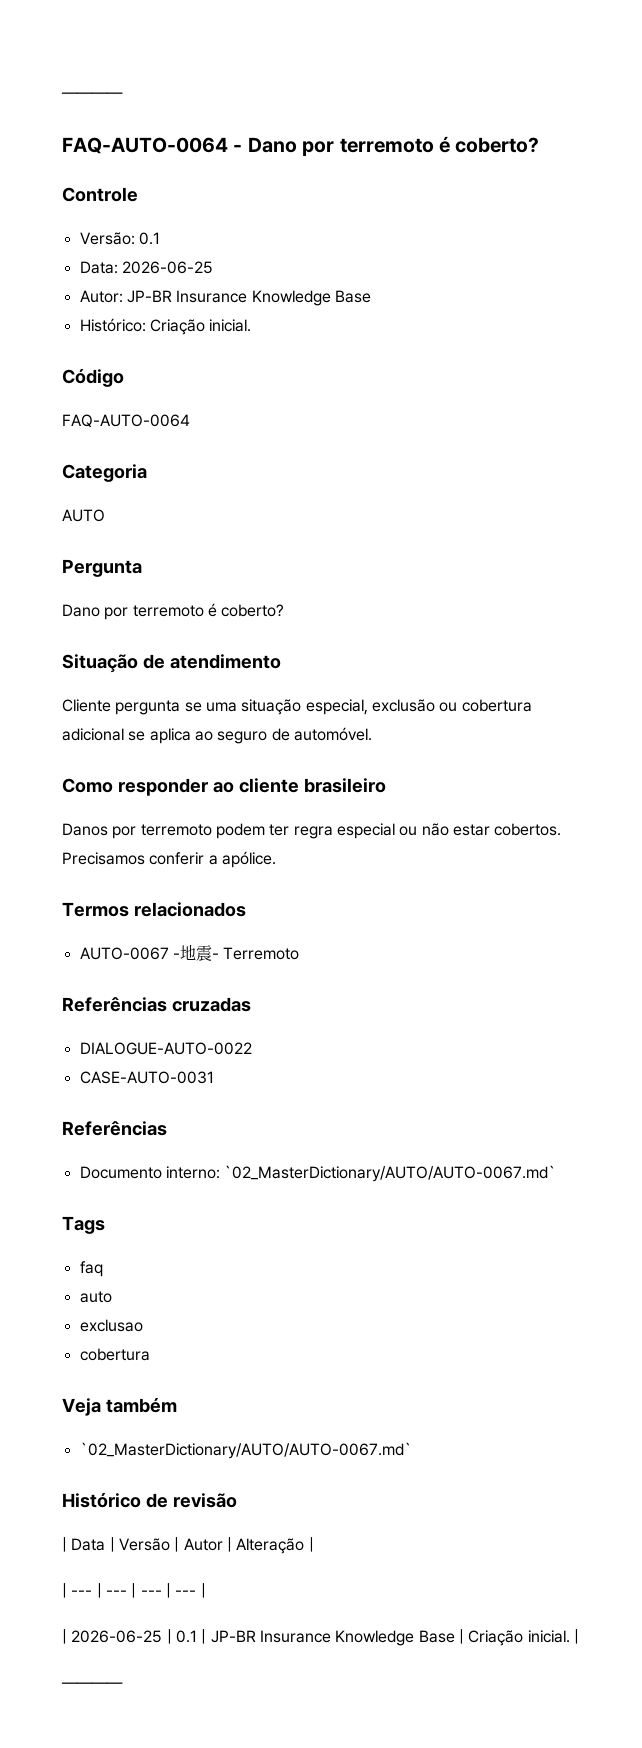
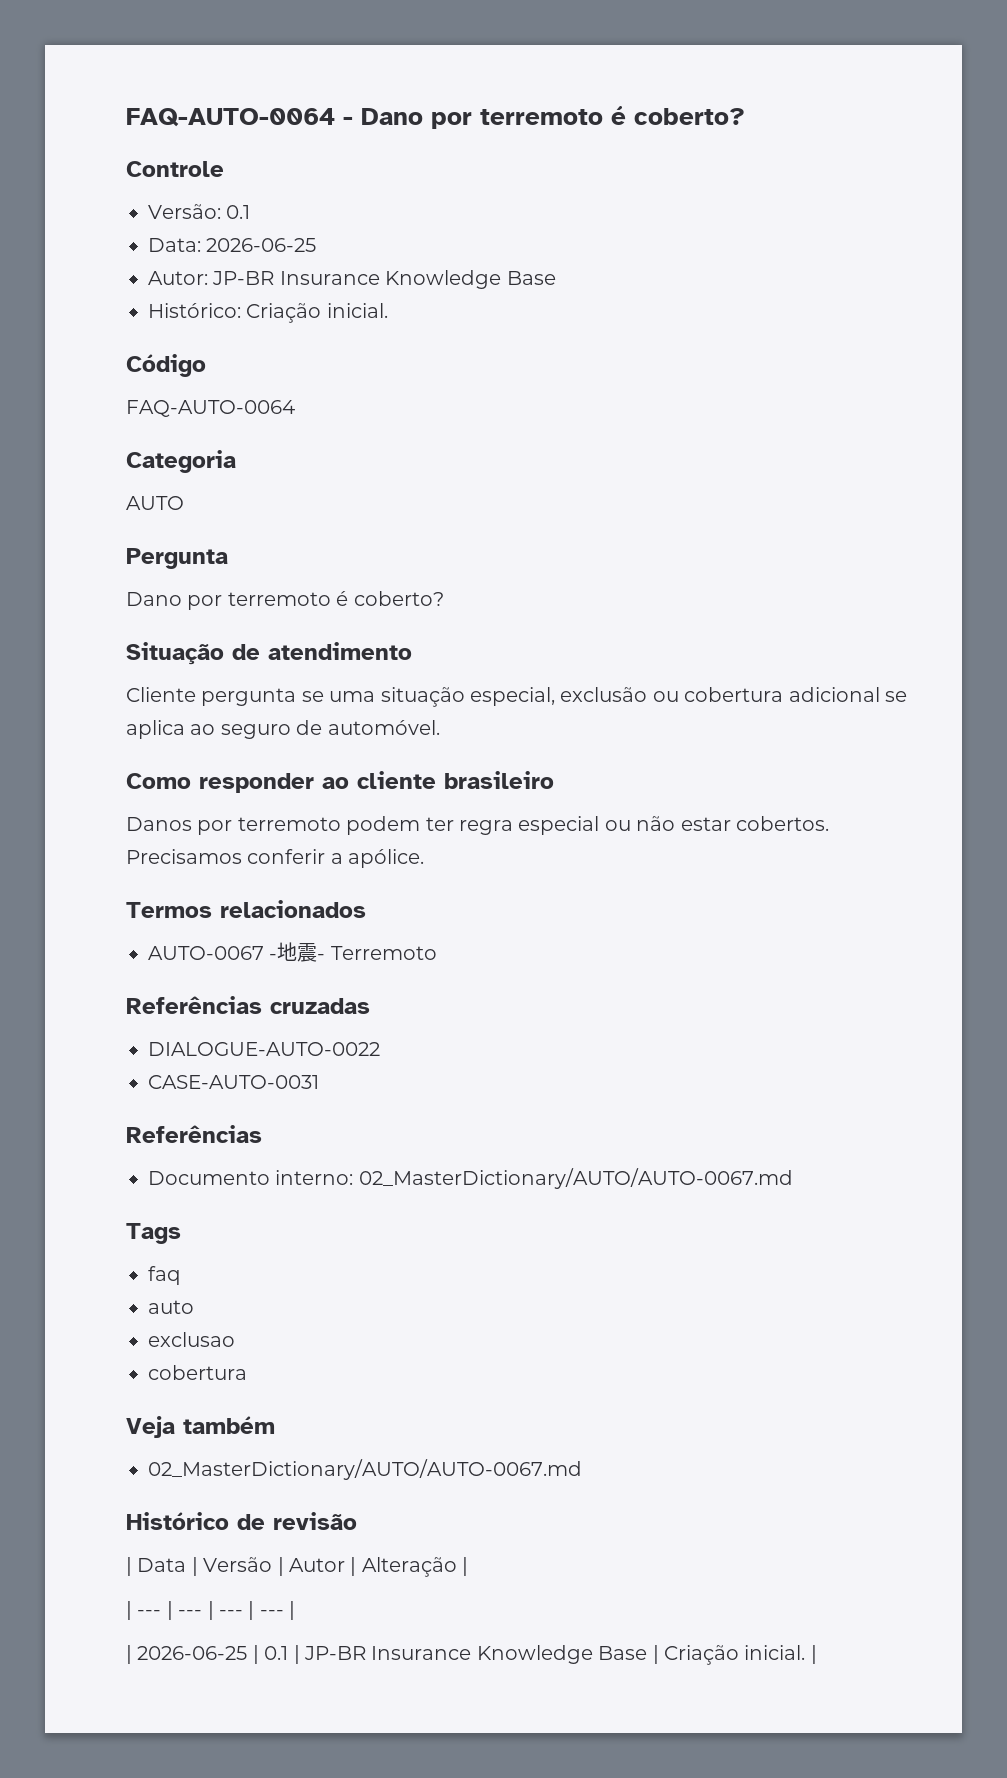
[61,92,123,98] ———— // -> (126, 117) none
[224,1165,557,1182] `02_MasterDictionary/AUTO/AUTO-0067.md` -> [358,1168,793,1189] 02_MasterDictionary/AUTO/AUTO-0067.md
[79,1442,412,1459] `02_MasterDictionary/AUTO/AUTO-0067.md` -> [148,1459,582,1480] 02_MasterDictionary/AUTO/AUTO-0067.md
[61,1682,123,1688] // ———— -> (817, 1654) none

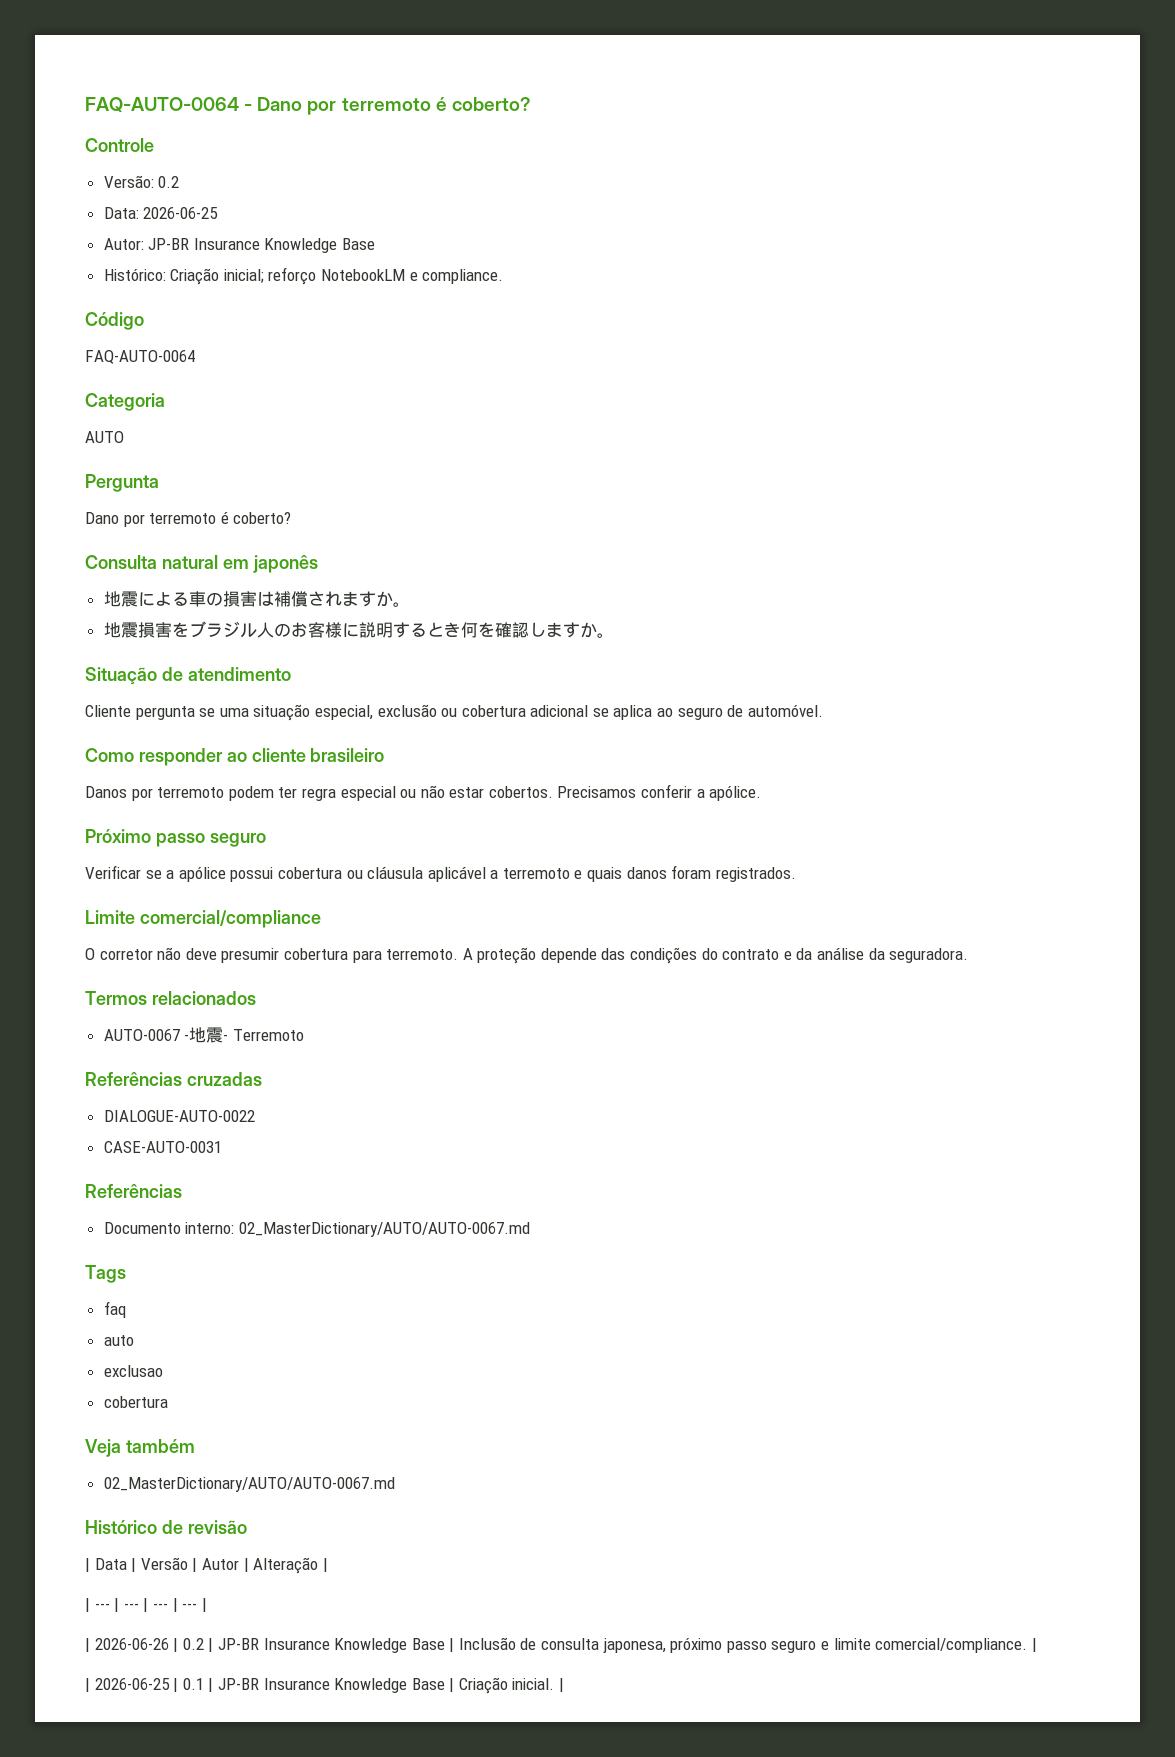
[226,205,251,219] 0.1 -> [158,176,180,188] 0.2
[326,303,388,318] inicial. -> [223,267,504,285] inicial; reforço NotebookLM e compliance.
(444, 598) none -> [85,555,318,573] [103,591,410,607] [103,621,614,638] // Consulta natural em japonês // 地震による車の損害は補償されますか。 // 地震損害をブラジル人のお客様に説明するとき何を確認しますか。
(425, 858) none -> [85,829,266,847] [85,865,796,882] [85,910,321,928] [85,947,969,964] // Próximo passo seguro // Verificar se a apólice possui cobertura ou cláusula aplicável a terremoto e quais danos foram registrados. // Limite comercial/compliance // O corretor não deve presumir cobertura para terremoto. A proteção depende das condições do contrato e da análise da seguradora.
(296, 1610) none -> [85,1637,1037,1653] // | 2026-06-26 | 0.2 | JP-BR Insurance Knowledge Base | Inclusão de consulta japonesa, próximo passo seguro e limite comercial/compliance. |

